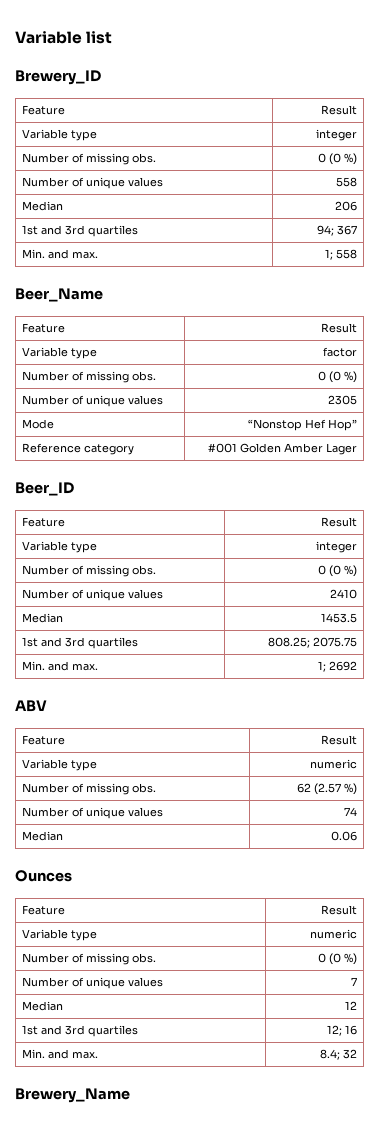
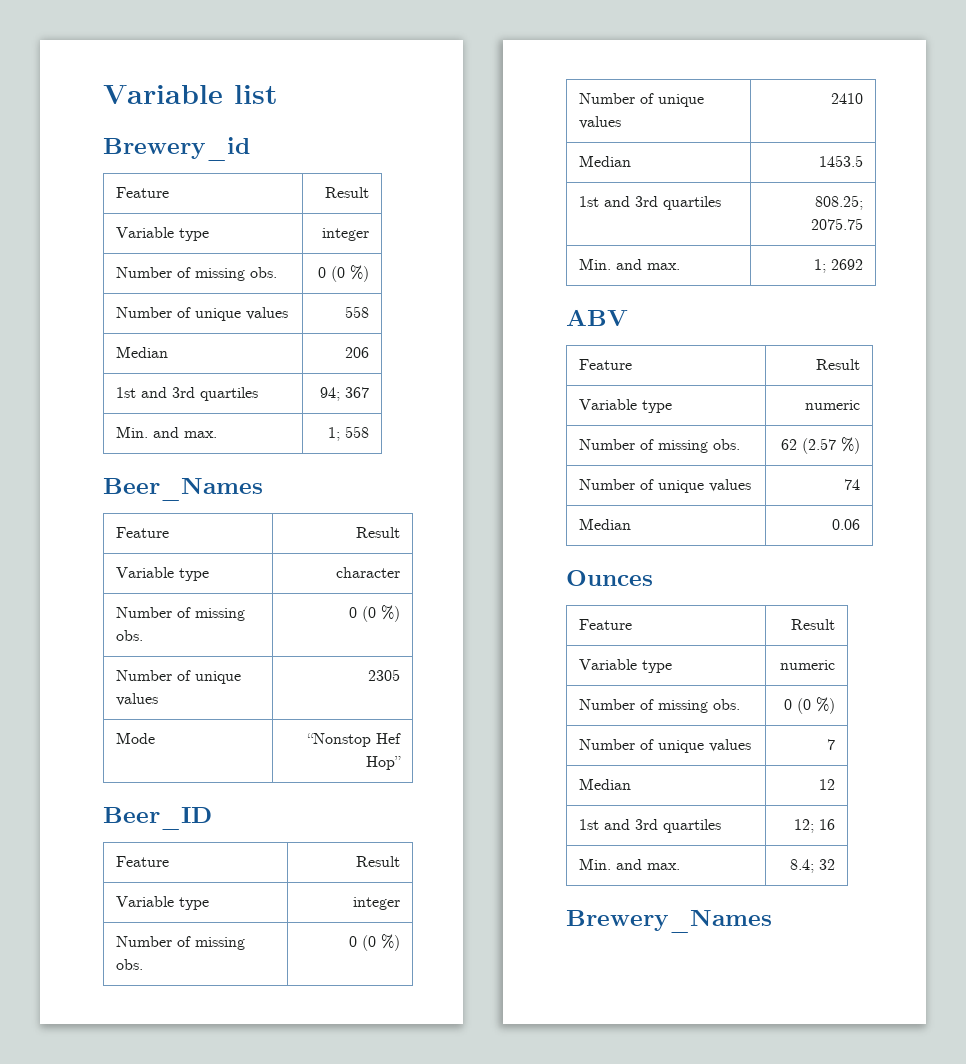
[15,70,101,85] Brewery_ID -> [103,137,250,161] Brewery_id
[15,288,103,302] [21,323,65,333] [321,323,358,333] [21,347,97,359] [323,347,358,357] Beer_Name // Feature | Result // Variable type | factor -> [103,477,263,501] [115,527,169,538] [356,527,401,538] [115,567,209,581] [336,567,401,578] Beer_Names // Feature | Result // Variable type | character
[21,443,134,455] [208,443,358,455] // Reference category | #001 Golden Amber Lager -> (402, 763) none
[15,1088,130,1103] Brewery_Name -> [566,909,772,933] Brewery_Names

